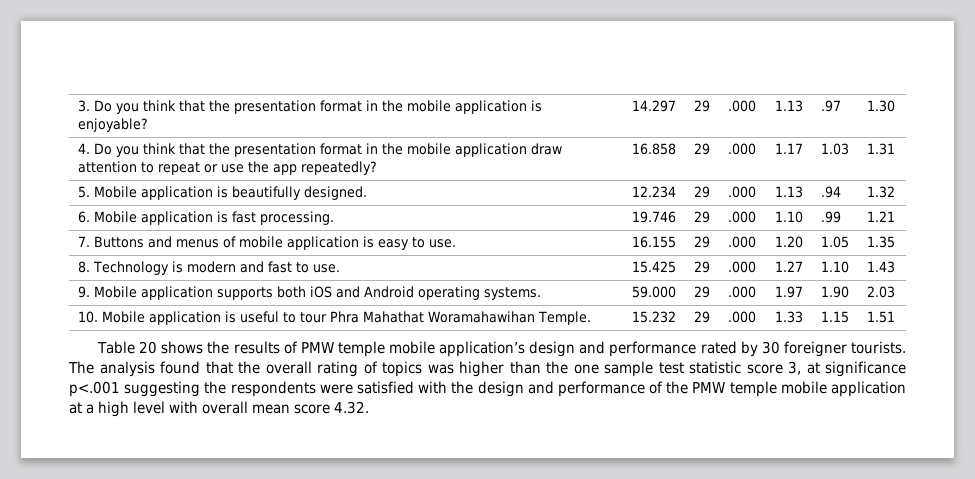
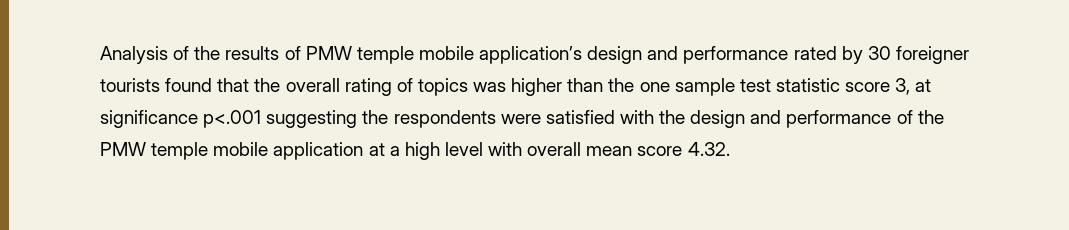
[77,100,542,114] [77,118,148,132] [631,100,676,112] [693,100,710,112] [727,100,756,112] [774,100,803,112] [820,100,841,112] [866,100,895,112] [77,143,562,157] [77,161,377,175] [631,143,676,155] [693,143,710,155] [727,143,756,155] [774,143,803,154] [820,143,849,155] [866,143,895,155] [77,186,367,200] [631,186,676,198] [693,186,710,198] [727,186,756,198] [774,186,803,198] [820,186,841,198] [866,186,895,198] [77,211,334,225] [631,211,676,223] [693,211,710,223] [727,211,756,223] [774,211,803,223] [820,211,841,223] [866,211,895,222] [77,236,456,250] [631,236,676,248] [693,236,710,248] [727,236,756,248] [774,236,803,248] [820,236,849,248] [866,236,895,248] [77,261,340,275] [631,261,676,273] [693,261,710,273] [727,261,756,273] [774,261,803,272] [820,261,849,273] [866,261,895,273] [77,286,541,300] [631,286,676,298] [693,286,710,298] [727,286,756,298] [774,286,803,298] [820,286,849,298] [866,286,895,298] [77,311,591,325] [631,311,676,323] [693,311,710,323] [727,311,756,323] [774,311,803,323] [820,311,849,323] [866,311,895,323] [97,341,204,354] 3. Do you think that the presentation format in the mobile application is enjoyable? | 14.297 | 29 | .000 | 1.13 | .97 | 1.30 // 4. Do you think that the presentation format in the mobile application draw attention to repeat or use the app repeatedly? | 16.858 | 29 | .000 | 1.17 | 1.03 | 1.31 // 5. Mobile application is beautifully designed. | 12.234 | 29 | .000 | 1.13 | .94 | 1.32 // 6. Mobile application is fast processing. | 19.746 | 29 | .000 | 1.10 | .99 | 1.21 // 7. Buttons and menus of mobile application is easy to use. | 16.155 | 29 | .000 | 1.20 | 1.05 | 1.35 // 8. Technology is modern and fast to use. | 15.425 | 29 | .000 | 1.27 | 1.10 | 1.43 // 9. Mobile application supports both iOS and Android operating systems. | 59.000 | 29 | .000 | 1.97 | 1.90 | 2.03 // 10. Mobile application is useful to tour Phra Mahathat Woramahawihan Temple. | 15.232 | 29 | .000 | 1.33 | 1.15 | 1.51 // Table 20 shows -> [100,46,190,64] Analysis of
[851,341,907,354] [68,361,155,377] tourists. The analysis -> [100,78,160,92] tourists

